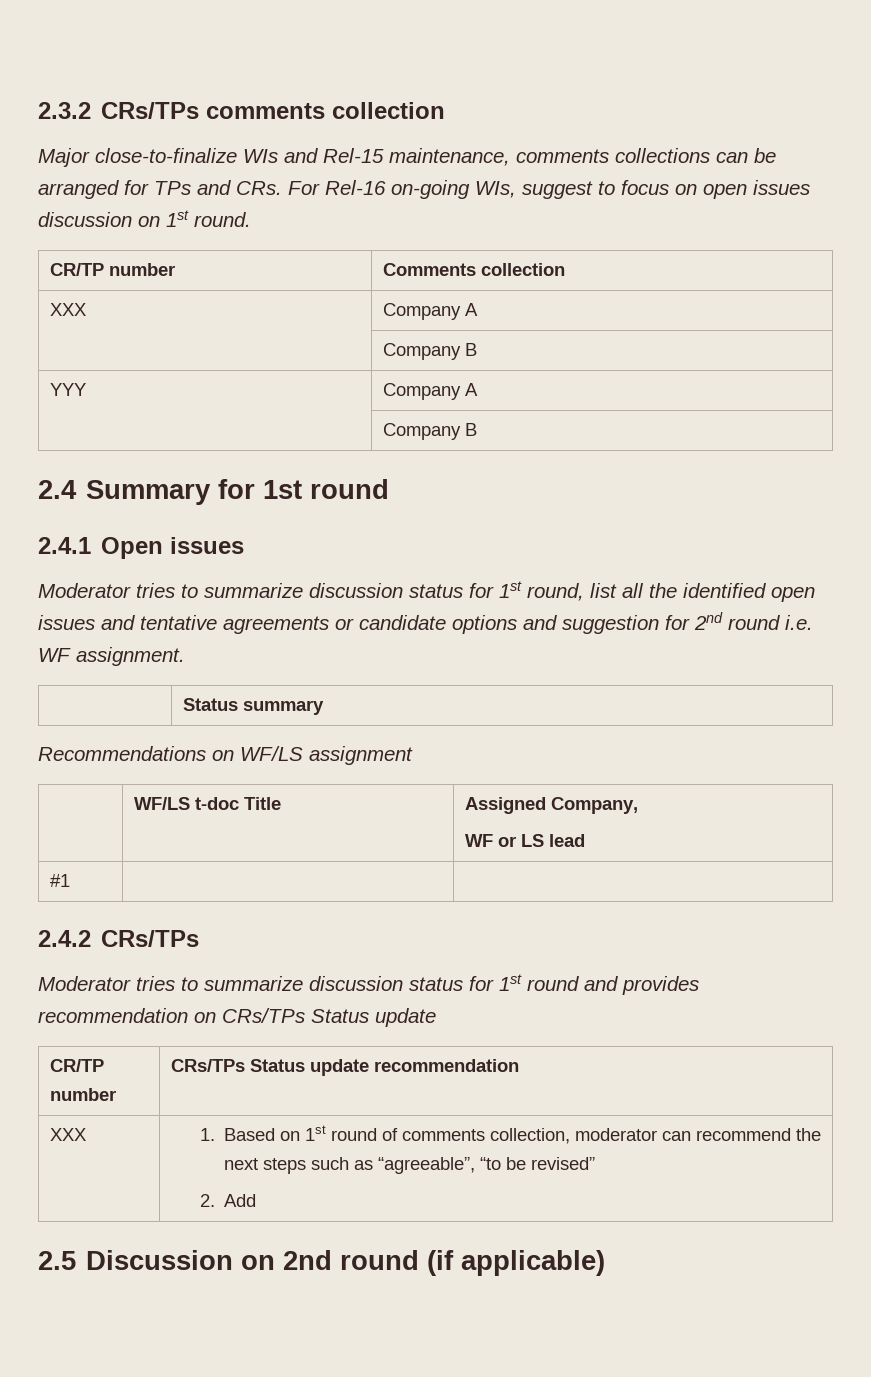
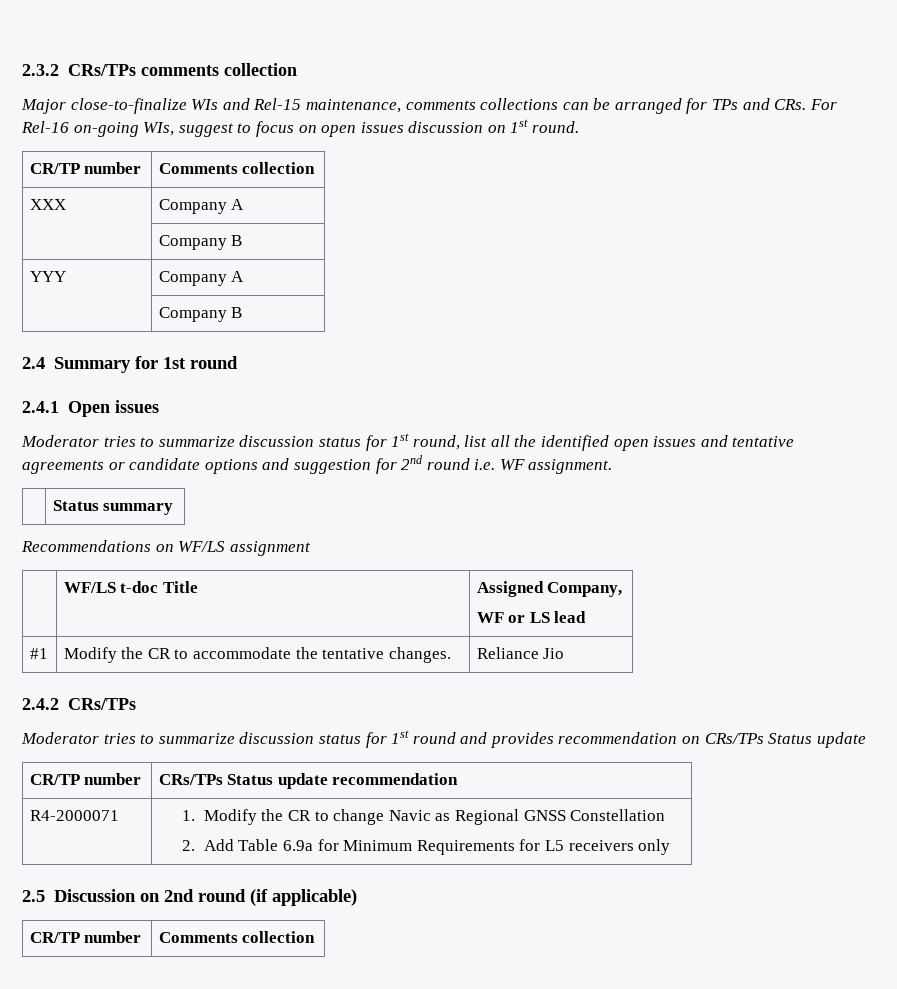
(70, 880) | -> [63,647,451,663] [476,647,565,659] Modify the CR to accommodate the tentative changes. | Reliance Jio
[49,1128,86,1141] XXX -> [29,810,119,821] R4-2000071
[224,1125,822,1144] [224,1157,596,1174] [199,1194,257,1207] Based on 1st round of comments collection, moderator can recommend the next steps such as “agreeable”, “to be revised” // 2. Add -> [203,809,666,825] [182,839,671,855] Modify the CR to change Navic as Regional GNSS Constellation // 2. Add Table 6.9a for Minimum Requirements for L5 receivers only
(606, 1263) none -> [29,931,142,943] [158,931,316,943] // CR/TP number | Comments collection

